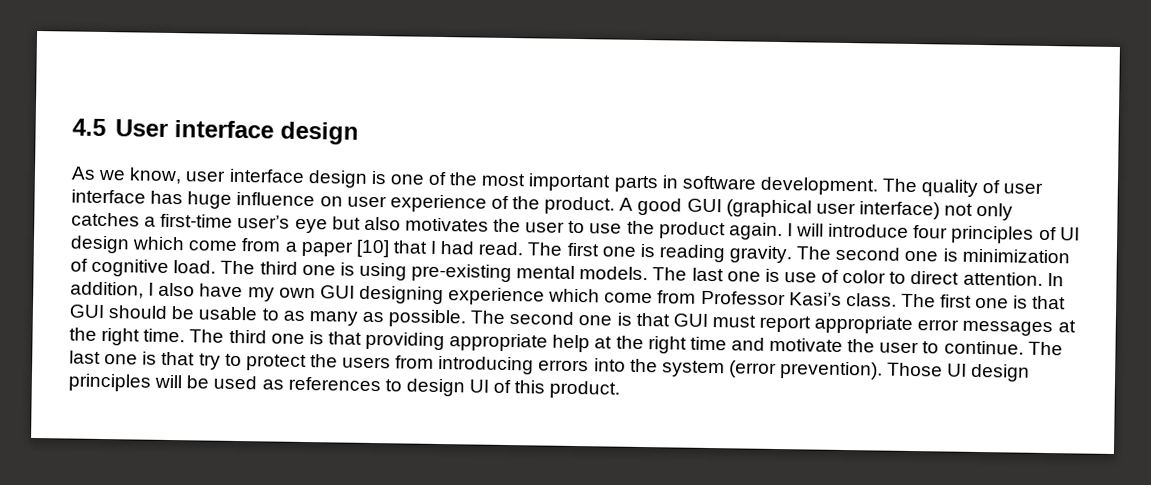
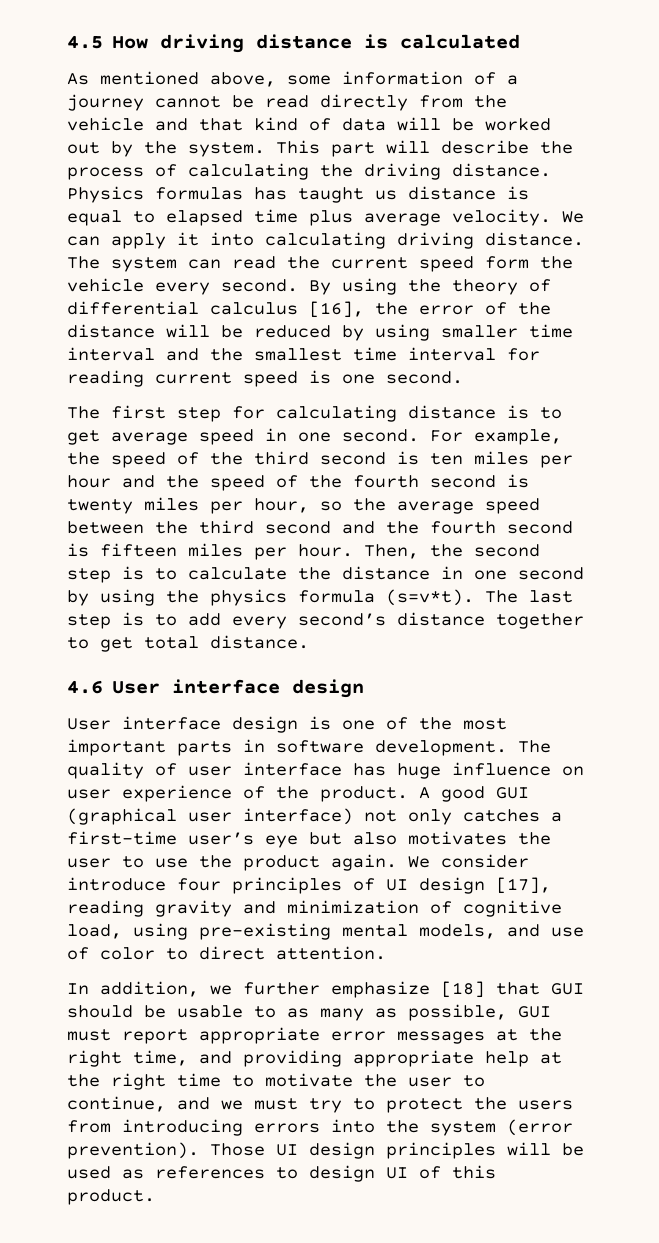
(106, 127) none -> [112,34,521,53] [67,71,518,87] [67,94,507,111] [67,117,551,131] [67,140,573,157] [67,163,551,180] [67,186,529,203] [67,209,584,226] [67,232,584,249] [67,256,573,272] [67,278,551,295] [67,301,551,318] [67,324,573,341] [67,347,540,361] [67,370,463,387] [67,405,562,422] [67,428,562,445] [67,451,573,468] [67,474,529,491] [67,497,540,514] [67,520,573,534] [67,543,540,560] [67,566,584,583] [67,589,573,606] [67,612,584,629] [67,635,309,652] [67,680,103,694] How driving distance is calculated // As mentioned above, some information of a journey cannot be read directly from the vehicle and that kind of data will be worked out by the system. This part will describe the process of calculating the driving distance. Physics formulas has taught us distance is equal to elapsed time plus average velocity. We can apply it into calculating driving distance. The system can read the current speed form the vehicle every second. By using the theory of differential calculus [16], the error of the distance will be reduced by using smaller time interval and the smallest time interval for reading current speed is one second. // The first step for calculating distance is to get average speed in one second. For example, the speed of the third second is ten miles per hour and the speed of the fourth second is twenty miles per hour, so the average speed between the third second and the fourth second is fifteen miles per hour. Then, the second step is to calculate the distance in one second by using the physics formula (s=v*t). The last step is to add every second’s distance together to get total distance. // 4.6
[71,166,227,185] As we know, user -> [67,718,111,730] User
[786,223,825,237] I will -> [408,854,529,868] We consider
[132,236,1070,264] [70,258,780,283] which come from a paper [10] that I had read. The first one is reading gravity. The second one is minimization of cognitive load. The third one is using pre-existing mental models. The last one is -> [496,877,551,894] [67,900,562,917] [67,923,540,940] [17], reading gravity and minimization of cognitive load, using pre-existing mental models, and
(1043, 278) none -> (386, 953) //
[148,282,1029,309] I also have my own GUI designing experience which come from Professor Kasi’s class. The first one is -> [210,981,485,998] we further emphasize [18]
[388,309,670,328] possible. The second one is that -> [408,1004,507,1021] possible,
[143,328,362,345] time. The third one is that -> [133,1050,232,1066] time, and
[730,337,765,351] and -> [232,1075,254,1087] to
[943,340,1063,356] [69,350,196,366] continue. The last one is that -> [67,1096,298,1112] continue, and we must

